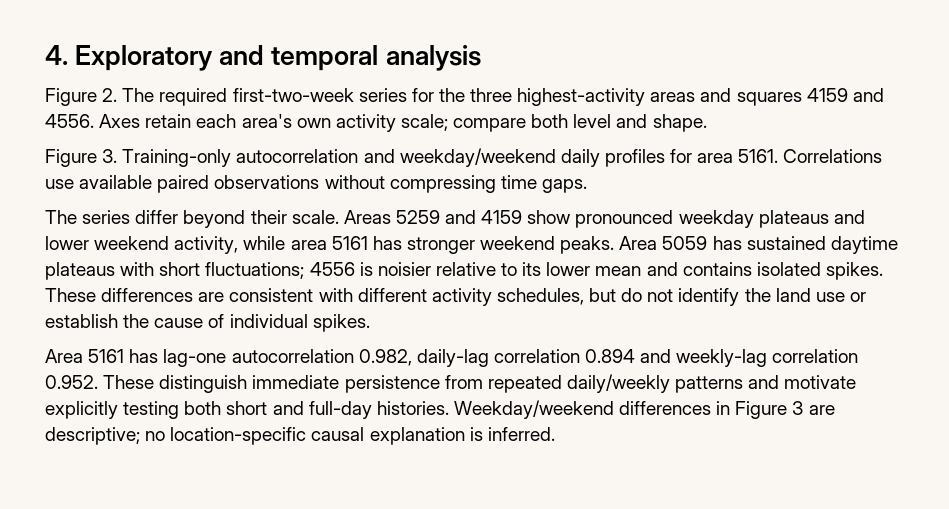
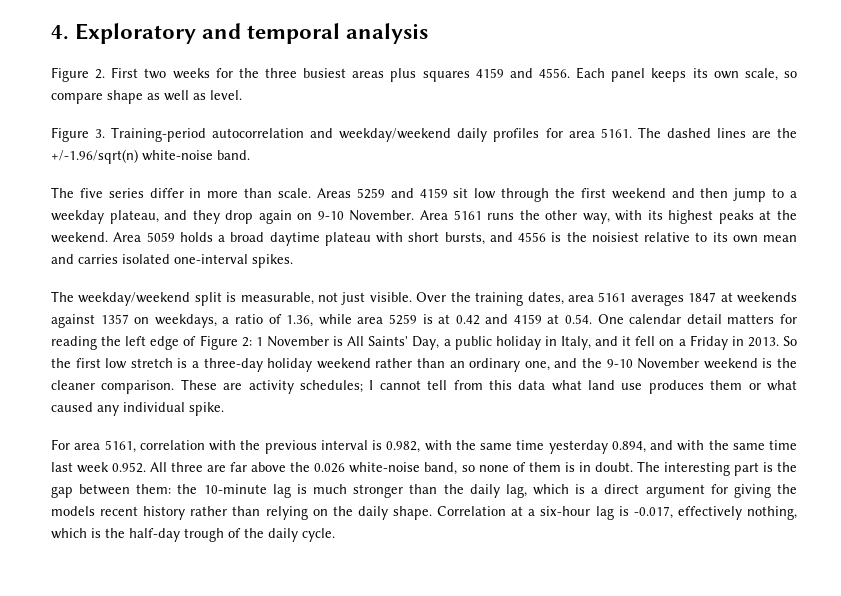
[122,88,884,106] [45,114,707,132] The required first-two-week series for the three highest-activity areas and squares 4159 and 4556. Axes retain each area's own activity scale; compare both level and shape. -> [111,67,797,82] [51,90,242,104] First two weeks for the three busiest areas plus squares 4159 and 4556. Each panel keeps its own scale, so compare shape as well as level.
[122,149,232,167] Training-only -> [111,127,207,142] Training-period
[783,149,883,163] [45,175,587,193] [45,210,77,224] Correlations use available paired observations without compressing time gaps. // The -> [637,127,798,138] [51,149,250,164] [51,187,103,198] The dashed lines are the +/-1.96/sqrt(n) white-noise band. // The five
[183,210,287,228] beyond their -> [189,188,273,198] in more than
[527,210,865,228] [45,236,898,254] [45,262,431,280] show pronounced weekday plateaus and lower weekend activity, while area 5161 has stronger weekend peaks. Area 5059 has sustained daytime plateaus with short fluctuations; 4556 is noisier -> [453,188,798,202] [51,210,797,224] [51,232,639,246] sit low through the first weekend and then jump to a weekday plateau, and they drop again on 9-10 November. Area 5161 runs the other way, with its highest peaks at the weekend. Area 5059 holds a broad daytime plateau with short bursts, and 4556 is the noisiest
[546,262,591,276] lower -> [732,235,758,243] own
[682,262,883,280] [45,288,866,306] [45,314,370,332] [45,349,859,367] [45,374,857,393] [45,400,835,419] [45,427,555,445] contains isolated spikes. These differences are consistent with different activity schedules, but do not identify the land use or establish the cause of individual spikes. // Area 5161 has lag-one autocorrelation 0.982, daily-lag correlation 0.894 and weekly-lag correlation 0.952. These distinguish immediate persistence from repeated daily/weekly patterns and motivate explicitly testing both short and full-day histories. Weekday/weekend differences in Figure 3 are descriptive; no location-specific causal explanation is inferred. -> [78,254,293,268] [51,291,797,306] [51,314,797,328] [51,335,798,350] [51,358,798,372] [51,379,798,394] [51,402,224,416] [51,439,797,454] [51,461,798,476] [51,484,797,498] [51,506,797,520] [51,528,335,542] carries isolated one-interval spikes. // The weekday/weekend split is measurable, not just visible. Over the training dates, area 5161 averages 1847 at weekends against 1357 on weekdays, a ratio of 1.36, while area 5259 is at 0.42 and 4159 at 0.54. One calendar detail matters for reading the left edge of Figure 2: 1 November is All Saints' Day, a public holiday in Italy, and it fell on a Friday in 2013. So the first low stretch is a three-day holiday weekend rather than an ordinary one, and the 9-10 November weekend is the cleaner comparison. These are activity schedules; I cannot tell from this data what land use produces them or what caused any individual spike. // For area 5161, correlation with the previous interval is 0.982, with the same time yesterday 0.894, and with the same time last week 0.952. All three are far above the 0.026 white-noise band, so none of them is in doubt. The interesting part is the gap between them: the 10-minute lag is much stronger than the daily lag, which is a direct argument for giving the models recent history rather than relying on the daily shape. Correlation at a six-hour lag is -0.017, effectively nothing, which is the half-day trough of the daily cycle.

